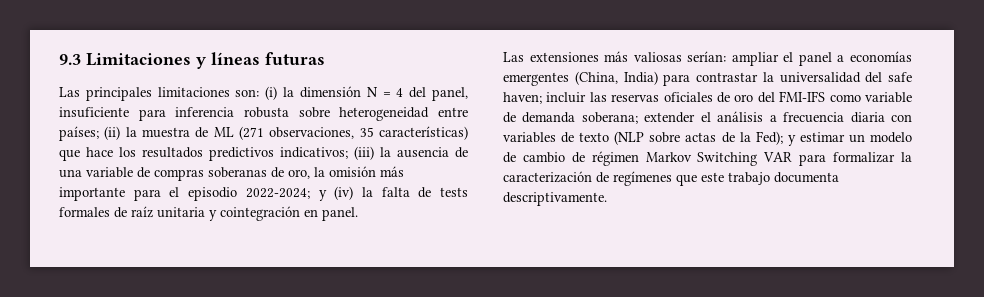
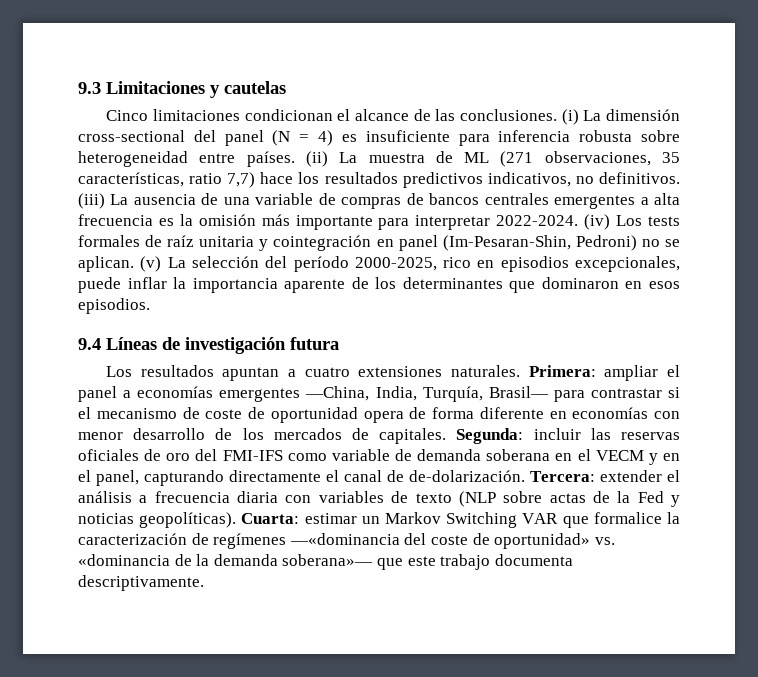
[211,52,325,65] [59,86,468,101] líneas futuras // Las principales limitaciones son: (i) la dimensión N = 4 del panel, -> [224,81,286,94] [106,109,680,125] [78,130,357,146] cautelas // Cinco limitaciones condicionan el alcance de las conclusiones. (i) La dimensión cross-sectional del panel (N = 4) es
[59,126,137,141] países; (ii) la -> [246,151,358,167] países. (ii) La
[379,126,468,140] [59,149,80,161] características) que -> [78,172,256,188] características, ratio 7,7)
[280,146,391,160] indicativos; (iii) la -> [487,172,680,187] [78,193,129,209] indicativos, no definitivos. (iii) La
[208,167,310,179] soberanas de oro, -> [406,193,680,209] [78,214,174,226] de bancos centrales emergentes a alta frecuencia es
[169,186,432,201] el episodio 2022-2024; y (iv) la falta de -> [415,214,643,230] interpretar 2022-2024. (iv) Los
[322,207,358,221] [503,51,727,62] panel. // Las extensiones más valiosas serían: -> [398,235,680,251] [78,256,680,272] [78,277,680,293] [78,298,150,314] [78,337,339,354] [106,365,596,381] panel (Im-Pesaran-Shin, Pedroni) no se aplican. (v) La selección del período 2000-2025, rico en episodios excepcionales, puede inflar la importancia aparente de los determinantes que dominaron en esos episodios. // 9.4 Líneas de investigación futura // Los resultados apuntan a cuatro extensiones naturales. Primera:
[574,71,912,86] [503,92,542,104] (China, India) para contrastar la universalidad del safe haven; -> [305,386,681,402] [78,407,680,423] [78,428,524,444] —China, India, Turquía, Brasil— para contrastar si el mecanismo de coste de oportunidad opera de forma diferente en economías con menor desarrollo de los mercados de capitales. Segunda:
[581,112,638,124] soberana; -> [486,449,680,465] [78,470,595,486] soberana en el VECM y en el panel, capturando directamente el canal de de-dolarización. Tercera:
[755,131,912,146] [503,151,639,166] Fed); y estimar un modelo de cambio de régimen -> [637,491,680,507] [78,512,380,528] Fed y noticias geopolíticas). Cuarta: estimar un
[799,152,896,166] para formalizar -> [562,512,662,528] que formalice
(672, 178) none -> [289,533,615,549] [78,554,374,566] —«dominancia del coste de oportunidad» vs. «dominancia de la demanda soberana»—

